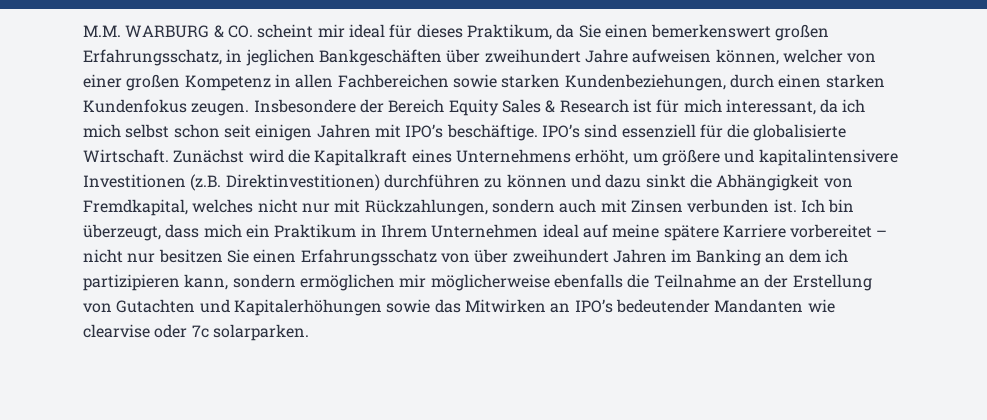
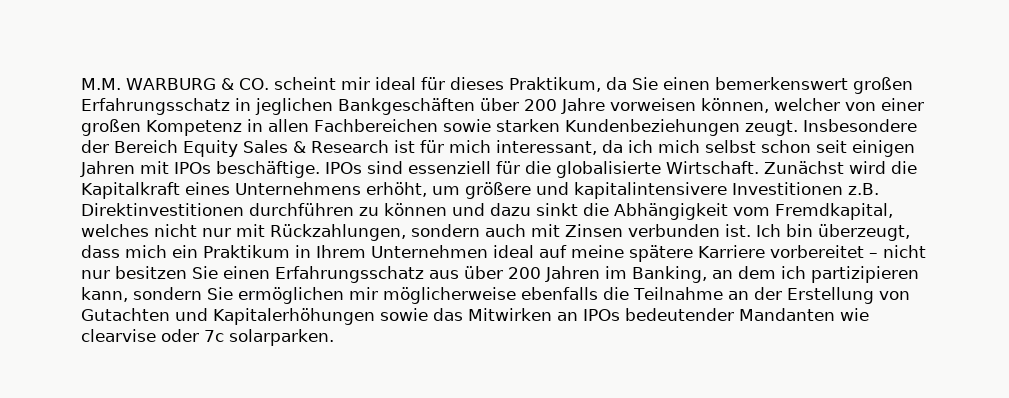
[83,49,222,66] Erfahrungsschatz, -> [81,98,230,115] Erfahrungsschatz
[484,49,712,63] zweihundert Jahre aufweisen -> [524,98,696,114] 200 Jahre vorweisen
[564,74,885,91] [83,99,250,116] Kundenbeziehungen, durch einen starken Kundenfokus zeugen. -> [564,119,798,136] Kundenbeziehungen zeugt.
[405,124,580,141] IPO’s beschäftige. IPO’s -> [174,161,362,178] IPOs beschäftige. IPOs
[190,174,380,191] (z.B. Direktinvestitionen) -> [848,183,879,195] [81,203,244,216] z.B. Direktinvestitionen
[823,178,853,188] von -> [733,207,770,216] vom
[440,249,609,263] von über zweihundert -> [429,266,541,279] aus über 200
[695,249,761,266] Banking -> [632,266,707,283] Banking,
(296, 281) none -> [207,287,233,300] Sie
[574,299,613,313] IPO’s -> [583,309,620,321] IPOs

